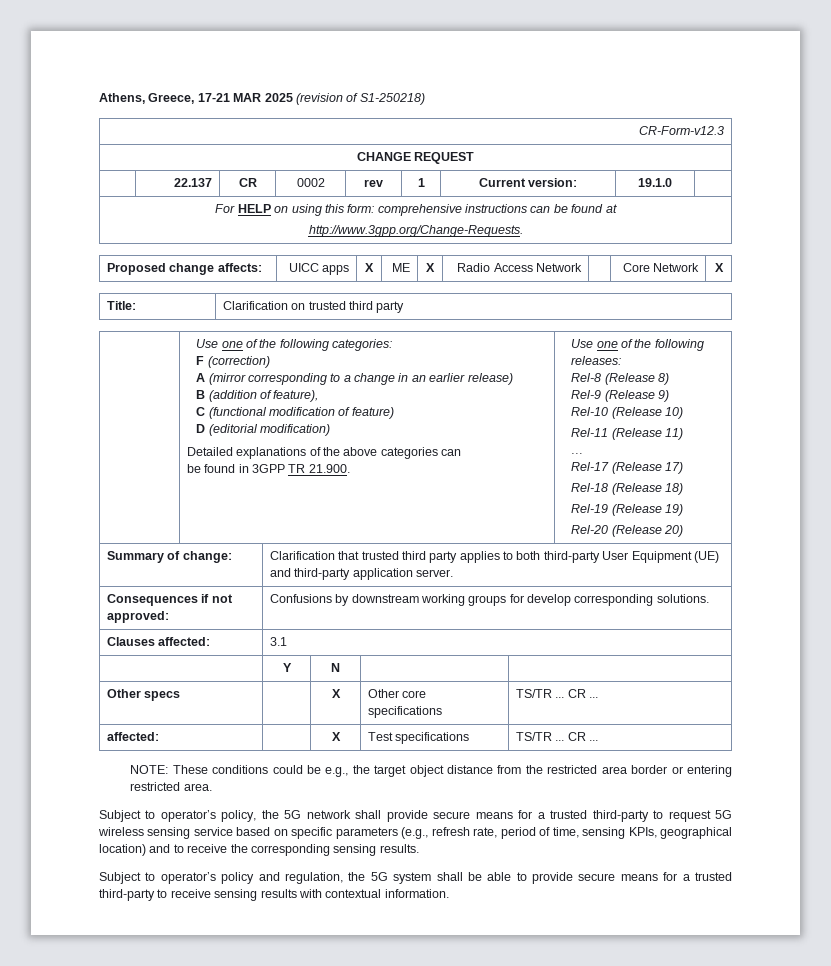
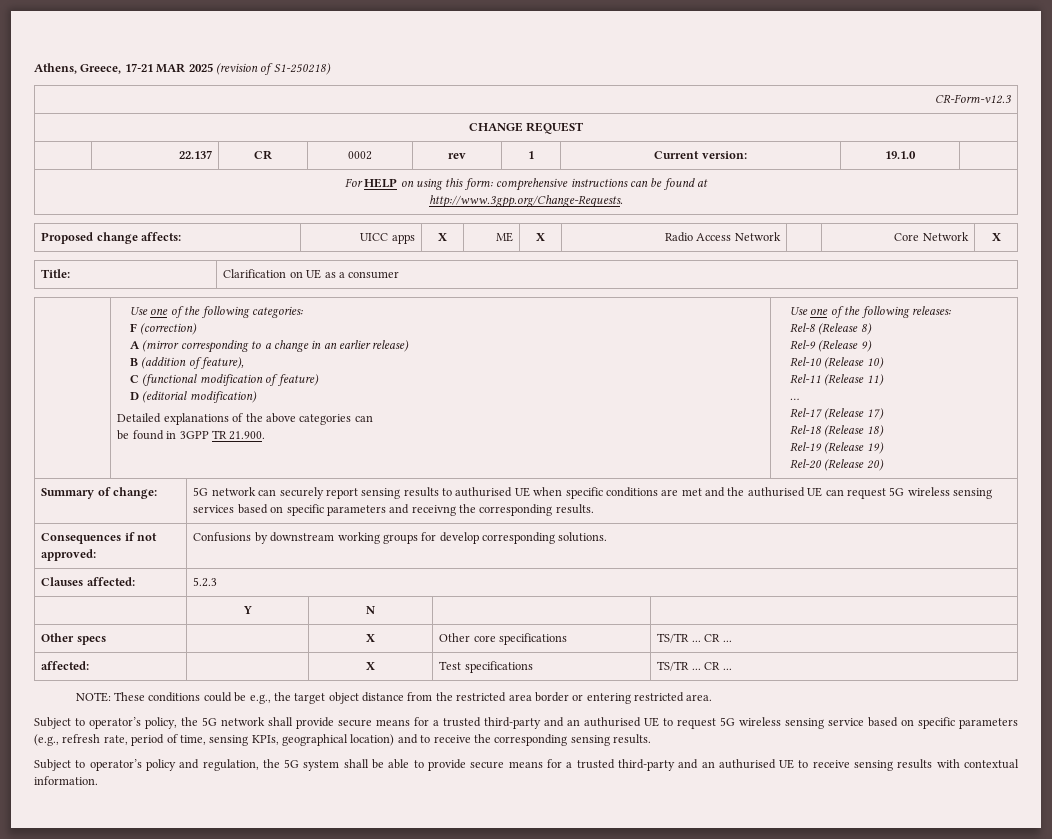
[308,301,405,313] trusted third party -> [306,269,400,279] UE as a consumer
[269,551,719,563] [269,568,453,580] Clarification that trusted third party applies to both third-party User Equipment (UE) and third-party application server. -> [193,487,993,499] [193,504,594,516] 5G network can securely report sensing results to authurised UE when specific conditions are met and the authurised UE can request 5G wireless sensing services based on specific parameters and receivng the corresponding results.
[269,637,287,646] 3.1 -> [193,577,218,587] 5.2.3
(649, 816) none -> [544,717,659,727] and an authurised UE
(155, 895) none -> [678,759,795,769] and an authurised UE

